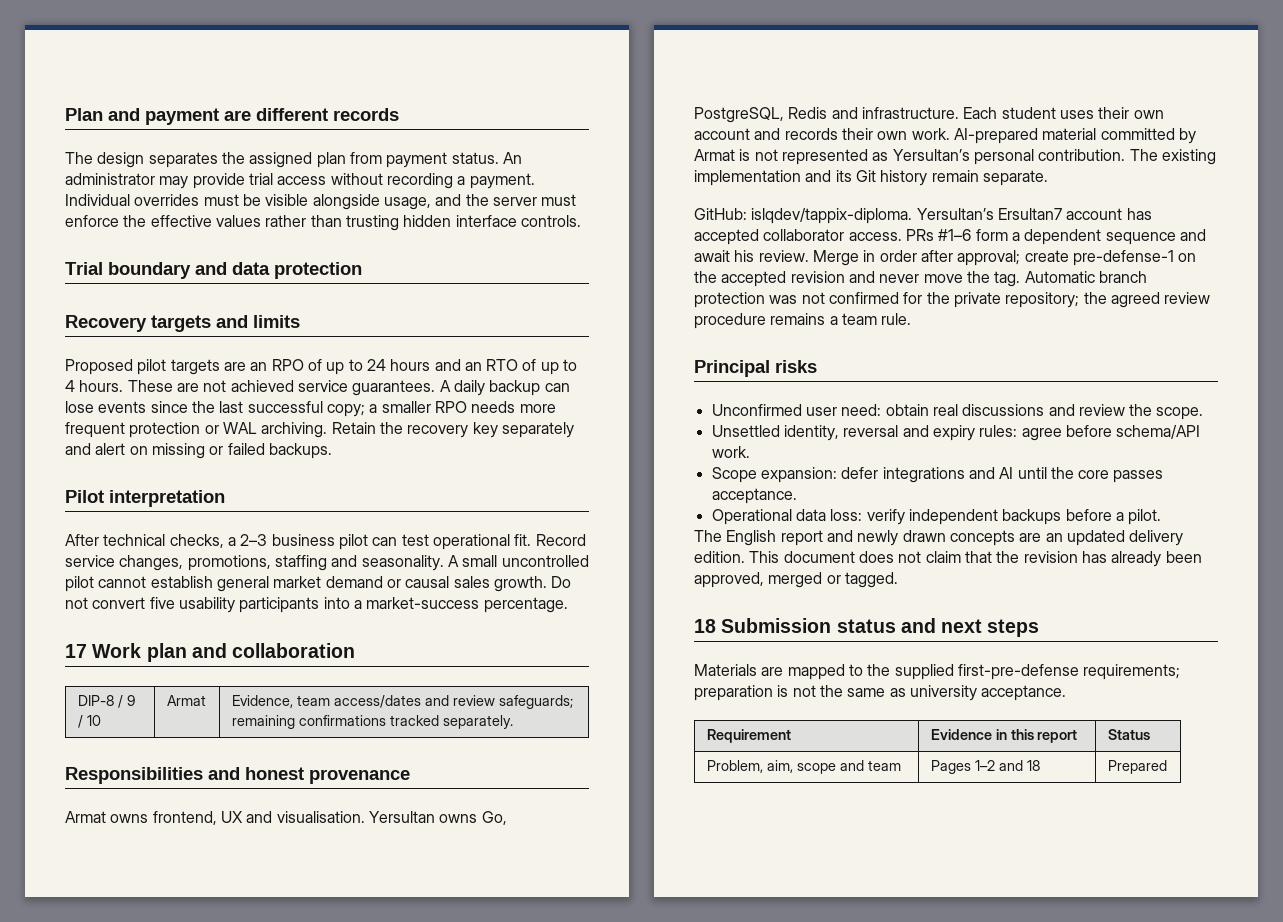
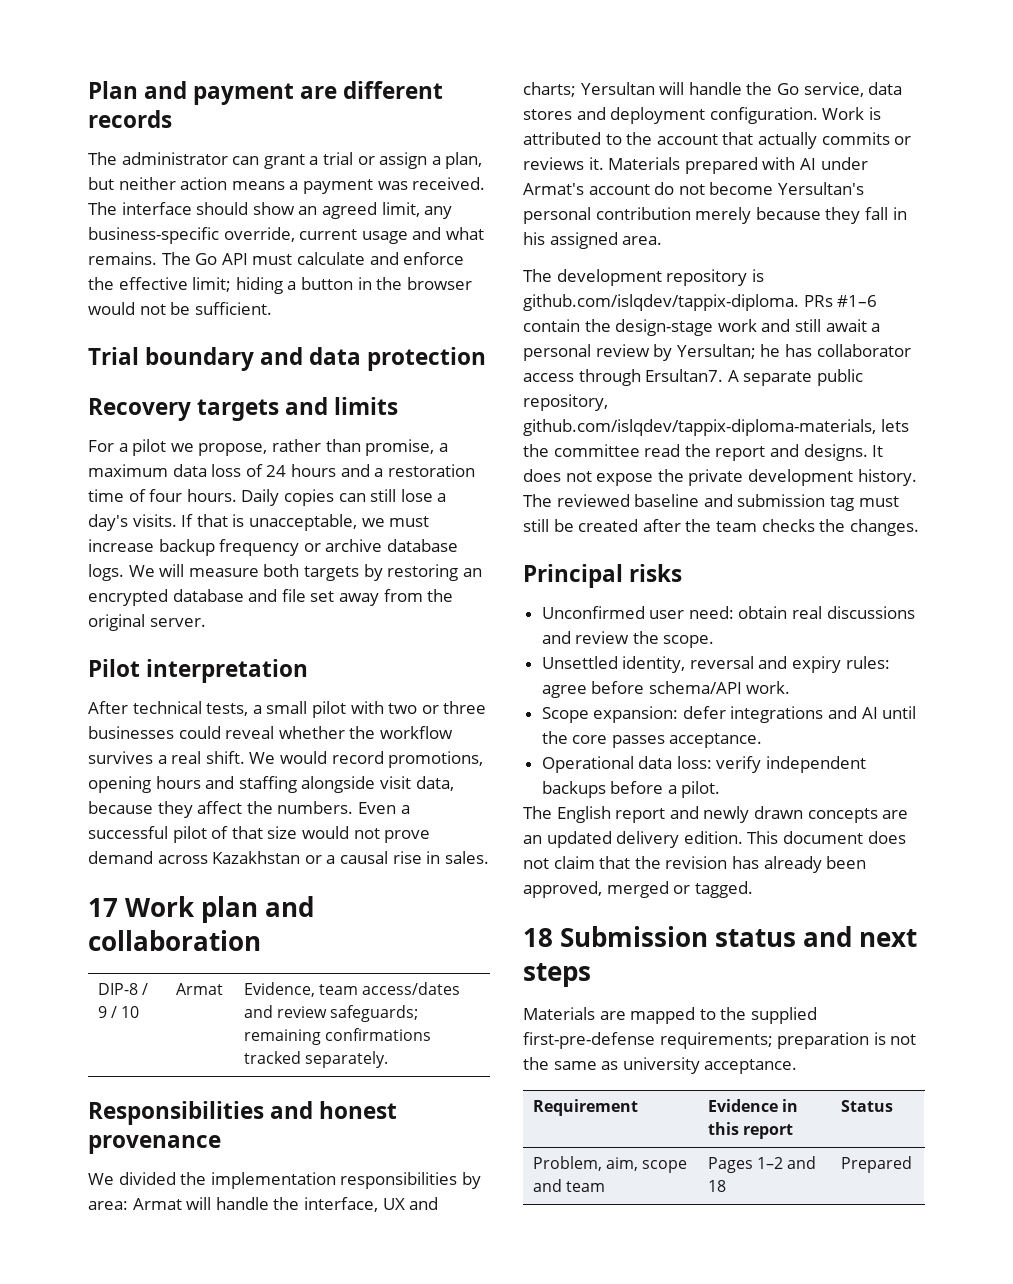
[97,152,522,168] [65,173,535,189] [65,194,577,210] [65,215,581,231] design separates the assigned plan from payment status. An administrator may provide trial access without recording a payment. Individual overrides must be visible alongside usage, and the server must enforce the effective values rather than trusting hidden interface controls. -> [121,152,483,169] [88,177,486,194] [88,202,453,219] [88,227,484,244] [88,252,465,265] [88,277,472,294] [88,302,272,315] administrator can grant a trial or assign a plan, but neither action means a payment was received. The interface should show an agreed limit, any business-specific override, current usage and what remains. The Go API must calculate and enforce the effective limit; hiding a button in the browser would not be sufficient.
[65,359,578,375] [65,380,570,396] [65,401,556,417] [65,422,574,438] [65,443,332,459] [65,490,225,507] [65,534,586,550] [65,555,589,571] [65,576,572,592] [65,597,568,613] Proposed pilot targets are an RPO of up to 24 hours and an RTO of up to 4 hours. These are not achieved service guarantees. A daily backup can lose events since the last successful copy; a smaller RPO needs more frequent protection or WAL archiving. Retain the recovery key separately and alert on missing or failed backups. // Pilot interpretation // After technical checks, a 2–3 business pilot can test operational fit. Record service changes, promotions, staffing and seasonality. A small uncontrolled pilot cannot establish general market demand or causal sales growth. Do not convert five usability participants into a market-success percentage. -> [88,439,448,456] [88,464,475,477] [88,489,447,506] [88,514,430,531] [88,539,458,556] [88,564,482,581] [88,589,454,606] [88,614,206,631] [88,659,309,683] [88,701,487,718] [88,726,453,739] [88,751,484,768] [88,776,454,793] [88,801,410,818] [88,826,431,843] [88,851,489,864] For a pilot we propose, rather than promise, a maximum data loss of 24 hours and a restoration time of four hours. Daily copies can still lose a day's visits. If that is unacceptable, we must increase backup frequency or archive database logs. We will measure both targets by restoring an encrypted database and file set away from the original server. // Pilot interpretation // After technical tests, a small pilot with two or three businesses could reveal whether the workflow survives a real shift. We would record promotions, opening hours and staffing alongside visit data, because they affect the numbers. Even a successful pilot of that size would not prove demand across Kazakhstan or a causal rise in sales.
[65,811,507,825] [694,107,1164,123] [694,128,1196,144] [694,149,1216,165] [694,170,1048,186] [694,208,1152,224] [694,229,1206,245] [694,250,1197,266] [694,271,1147,287] [694,292,1211,308] [694,313,912,329] Armat owns frontend, UX and visualisation. Yersultan owns Go, PostgreSQL, Redis and infrastructure. Each student uses their own account and records their own work. AI-prepared material committed by Armat is not represented as Yersultan’s personal contribution. The existing implementation and its Git history remain separate. // GitHub: islqdev/tappix-diploma. Yersultan’s Ersultan7 account has accepted collaborator access. PRs #1–6 form a dependent sequence and await his review. Merge in order after approval; create pre-defense-1 on the accepted revision and never move the tag. Automatic branch protection was not confirmed for the private repository; the agreed review procedure remains a team rule. -> [88,1172,481,1189] [88,1197,439,1212] [523,82,903,97] [523,107,881,124] [523,132,912,149] [523,157,868,174] [523,182,864,195] [523,207,907,224] [523,232,663,249] [523,269,764,286] [523,294,878,311] [523,319,881,336] [523,344,911,361] [523,369,863,386] [523,394,608,411] [523,419,909,436] [523,444,884,461] [523,469,917,486] [523,494,899,511] [523,519,919,536] We divided the implementation responsibilities by area: Armat will handle the interface, UX and charts; Yersultan will handle the Go service, data stores and deployment configuration. Work is attributed to the account that actually commits or reviews it. Materials prepared with AI under Armat's account do not become Yersultan's personal contribution merely because they fall in his assigned area. // The development repository is github.com/islqdev/tappix-diploma. PRs #1–6 contain the design-stage work and still await a personal review by Yersultan; he has collaborator access through Ersultan7. A separate public repository, github.com/islqdev/tappix-diploma-materials, lets the committee read the report and designs. It does not expose the private development history. The reviewed baseline and submission tag must still be created after the team checks the changes.

